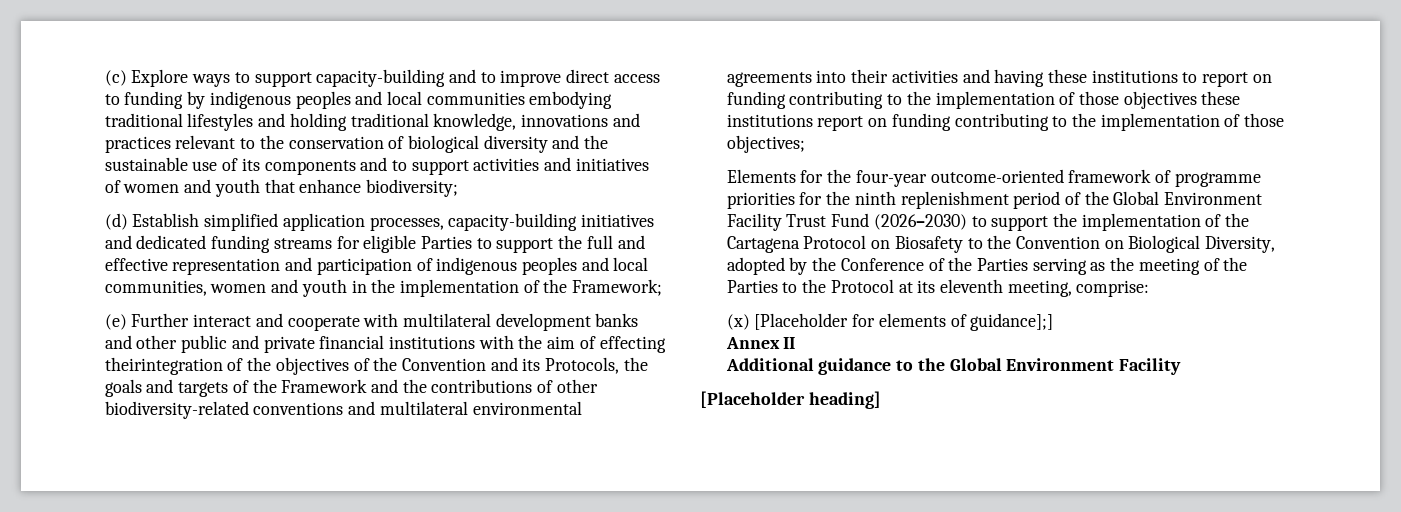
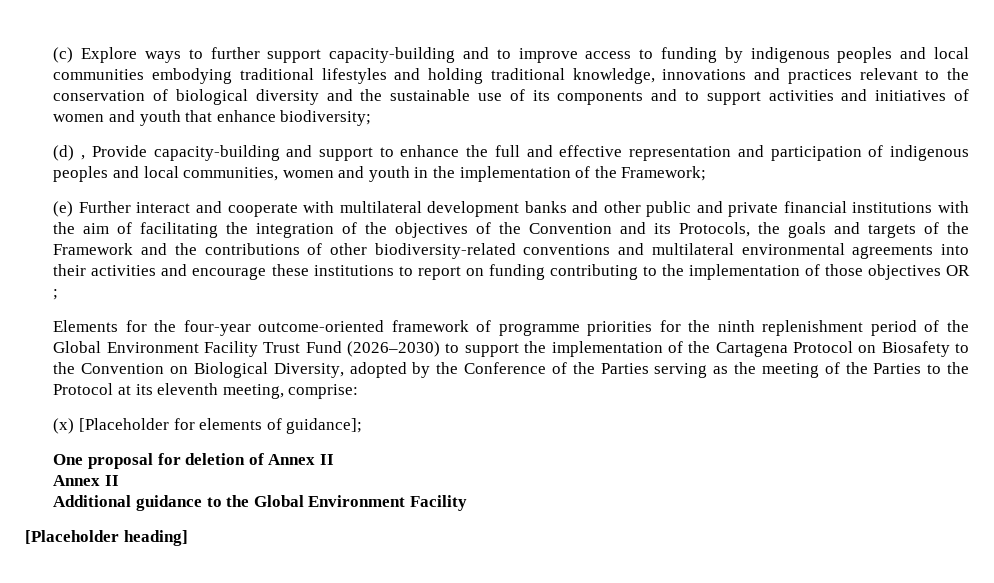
(250, 77) none -> [210,47,260,59] further
[566,69,610,83] direct -> (578, 55) none
[132,213,655,231] [104,235,554,253] Establish simplified application processes, capacity-building initiatives and dedicated funding streams for eligible Parties to support -> [81,145,460,161] , Provide capacity-building and support to enhance
[599,336,666,353] [104,357,223,375] effecting theirintegration -> [140,222,335,238] facilitating the integration
[994,69,1045,87] having -> [192,267,267,280] encourage
[1201,91,1241,105] [726,113,1285,131] [726,135,805,153] these institutions report on funding contributing to the implementation of those objectives; -> [945,265,970,276] [53,289,59,300] OR ;
[970,313,1054,331] guidance];] -> [286,418,363,434] [53,453,334,469] guidance]; // One proposal for deletion of Annex II

